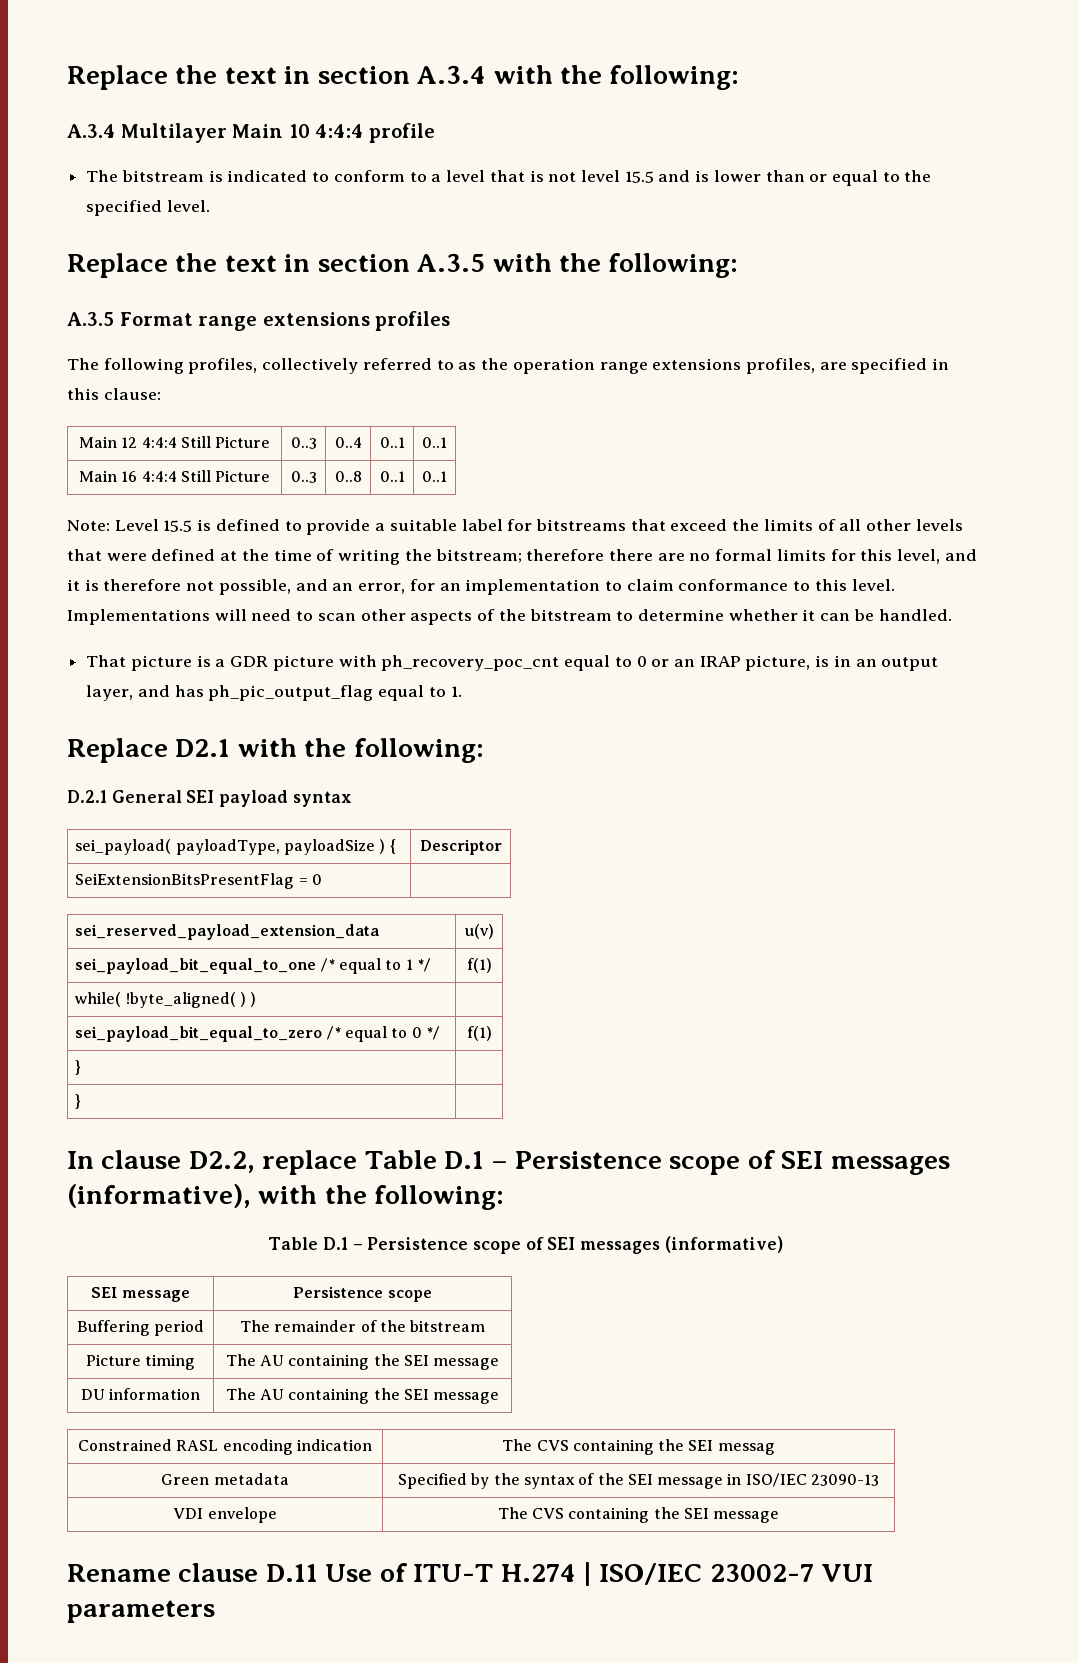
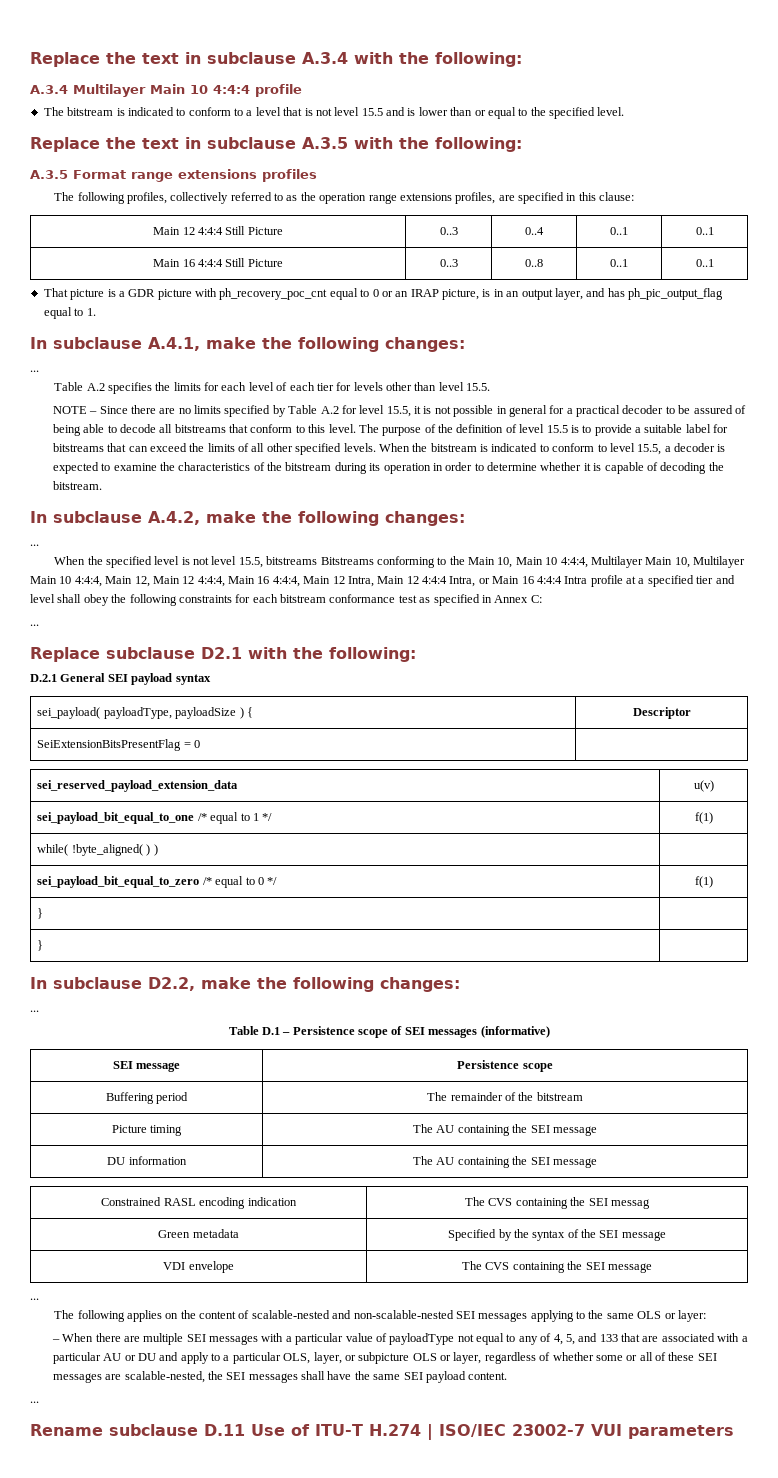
[67,65,410,90] Replace the text in section -> [30,52,296,67] Replace the text in subclause
[317,254,410,272] section -> [207,137,296,149] subclause
[67,519,963,535] [67,549,977,565] [67,579,895,595] [67,609,952,625] // Note: Level 15.5 is defined to provide a suitable label for bitstreams that exceed the limits of all other levels that were defined at the time of writing the bitstream; therefore there are no formal limits for this level, and it is therefore not possible, and an error, for an implementation to claim conformance to this level. Implementations will need to scan other aspects of the bitstream to determine whether it can be handled. -> (714, 263) none
[67,738,168,763] // Replace -> [30,337,465,352] [30,370,39,372] [54,382,491,394] [52,405,746,417] [52,424,729,436] [52,443,726,455] [52,462,724,474] [52,481,102,490] [30,511,465,526] [30,544,39,546] [54,556,746,568] [30,575,735,587] [30,594,542,606] [30,624,39,626] [30,647,195,662] // In subclause A.4.1, make the following changes: // ... // Table A.2 specifies the limits for each level of each tier for levels other than level 15.5. // NOTE – Since there are no limits specified by Table A.2 for level 15.5, it is not possible in general for a practical decoder to be assured of being able to decode all bitstreams that conform to this level. The purpose of the definition of level 15.5 is to provide a suitable label for bitstreams that can exceed the limits of all other specified levels. When the bitstream is indicated to conform to level 15.5, a decoder is expected to examine the characteristics of the bitstream during its operation in order to determine whether it is capable of decoding the bitstream. // In subclause A.4.2, make the following changes: // ... // When the specified level is not level 15.5, bitstreams Bitstreams conforming to the Main 10, Main 10 4:4:4, Multilayer Main 10, Multilayer Main 10 4:4:4, Main 12, Main 12 4:4:4, Main 16 4:4:4, Main 12 Intra, Main 12 4:4:4 Intra, or Main 16 4:4:4 Intra profile at a specified tier and level shall obey the following constraints for each bitstream conformance test as specified in Annex C: // ... // Replace subclause
[101,1150,950,1175] [67,1184,505,1210] clause D2.2, replace Table D.1 – Persistence scope of SEI messages (informative), with the following: -> [53,977,460,992] [30,1010,39,1012] subclause D2.2, make the following changes: // ...
[727,1473,880,1487] in ISO/IEC 23090-13 -> (666, 1236) none
(780, 1517) none -> [30,1298,39,1300] [54,1310,706,1322] [51,1333,748,1345] [52,1352,717,1364] [52,1371,508,1383] [30,1401,39,1403] // ... // The following applies on the content of scalable-nested and non-scalable-nested SEI messages applying to the same OLS or layer: // – When there are multiple SEI messages with a particular value of payloadType not equal to any of 4, 5, and 133 that are associated with a particular AU or DU and apply to a particular OLS, layer, or subpicture OLS or layer, regardless of whether some or all of these SEI messages are scalable-nested, the SEI messages shall have the same SEI payload content. // ...
[178,1563,259,1582] clause -> [109,1424,198,1436] subclause

